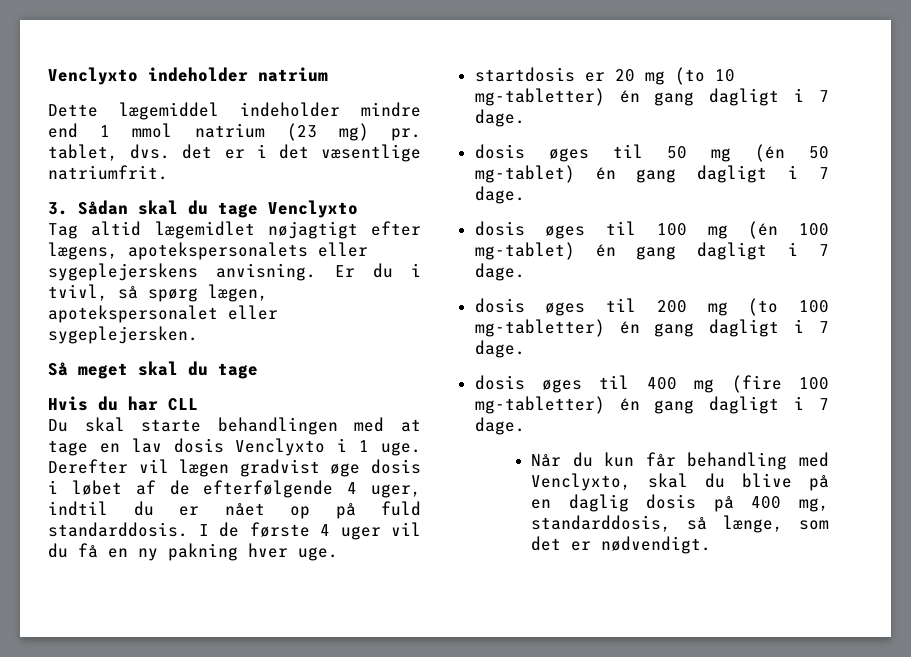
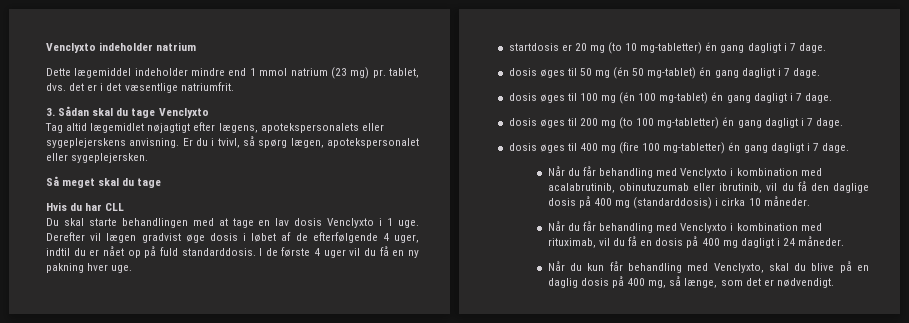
(525, 426) none -> [547,166,822,178] [547,181,869,193] [547,196,810,209] [547,221,822,233] [547,236,845,248] // Når du får behandling med Venclyxto i kombination med acalabrutinib, obinutuzumab eller ibrutinib, vil du få den daglige dosis på 400 mg (standarddosis) i cirka 10 måneder. // Når du får behandling med Venclyxto i kombination med rituximab, vil du få en dosis på 400 mg dagligt i 24 måneder.
[531,515,672,532] standarddosis, -> (667, 284) none

